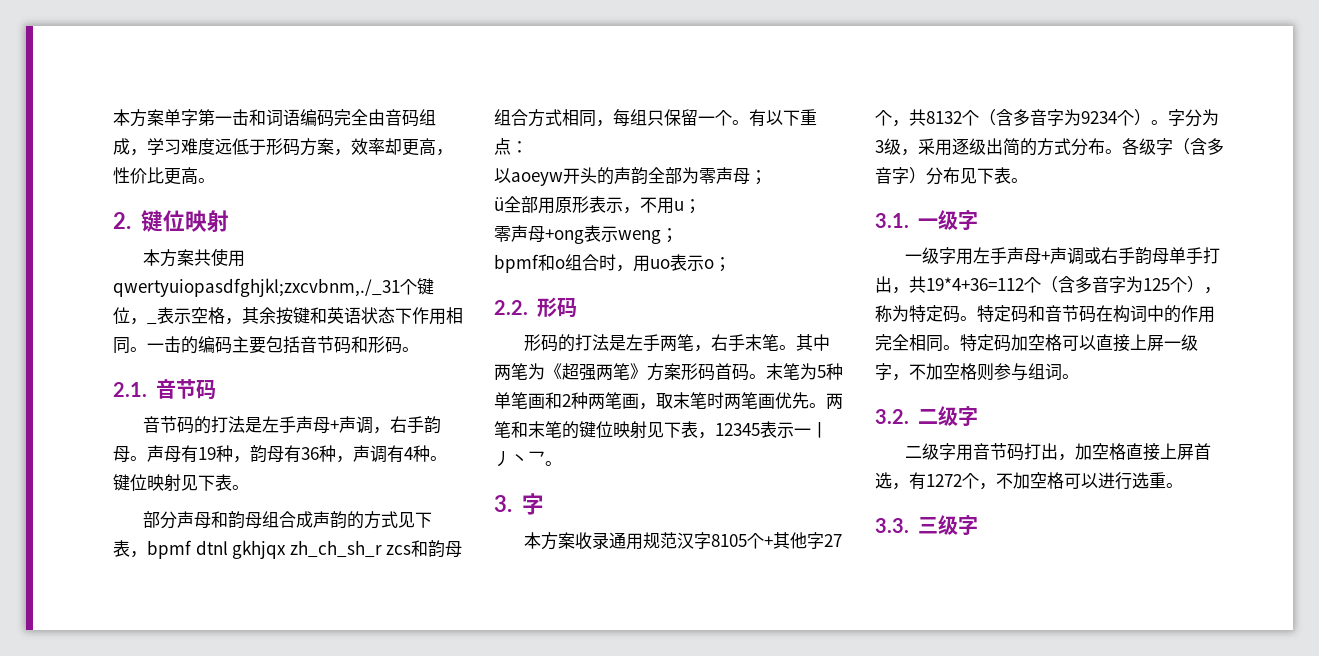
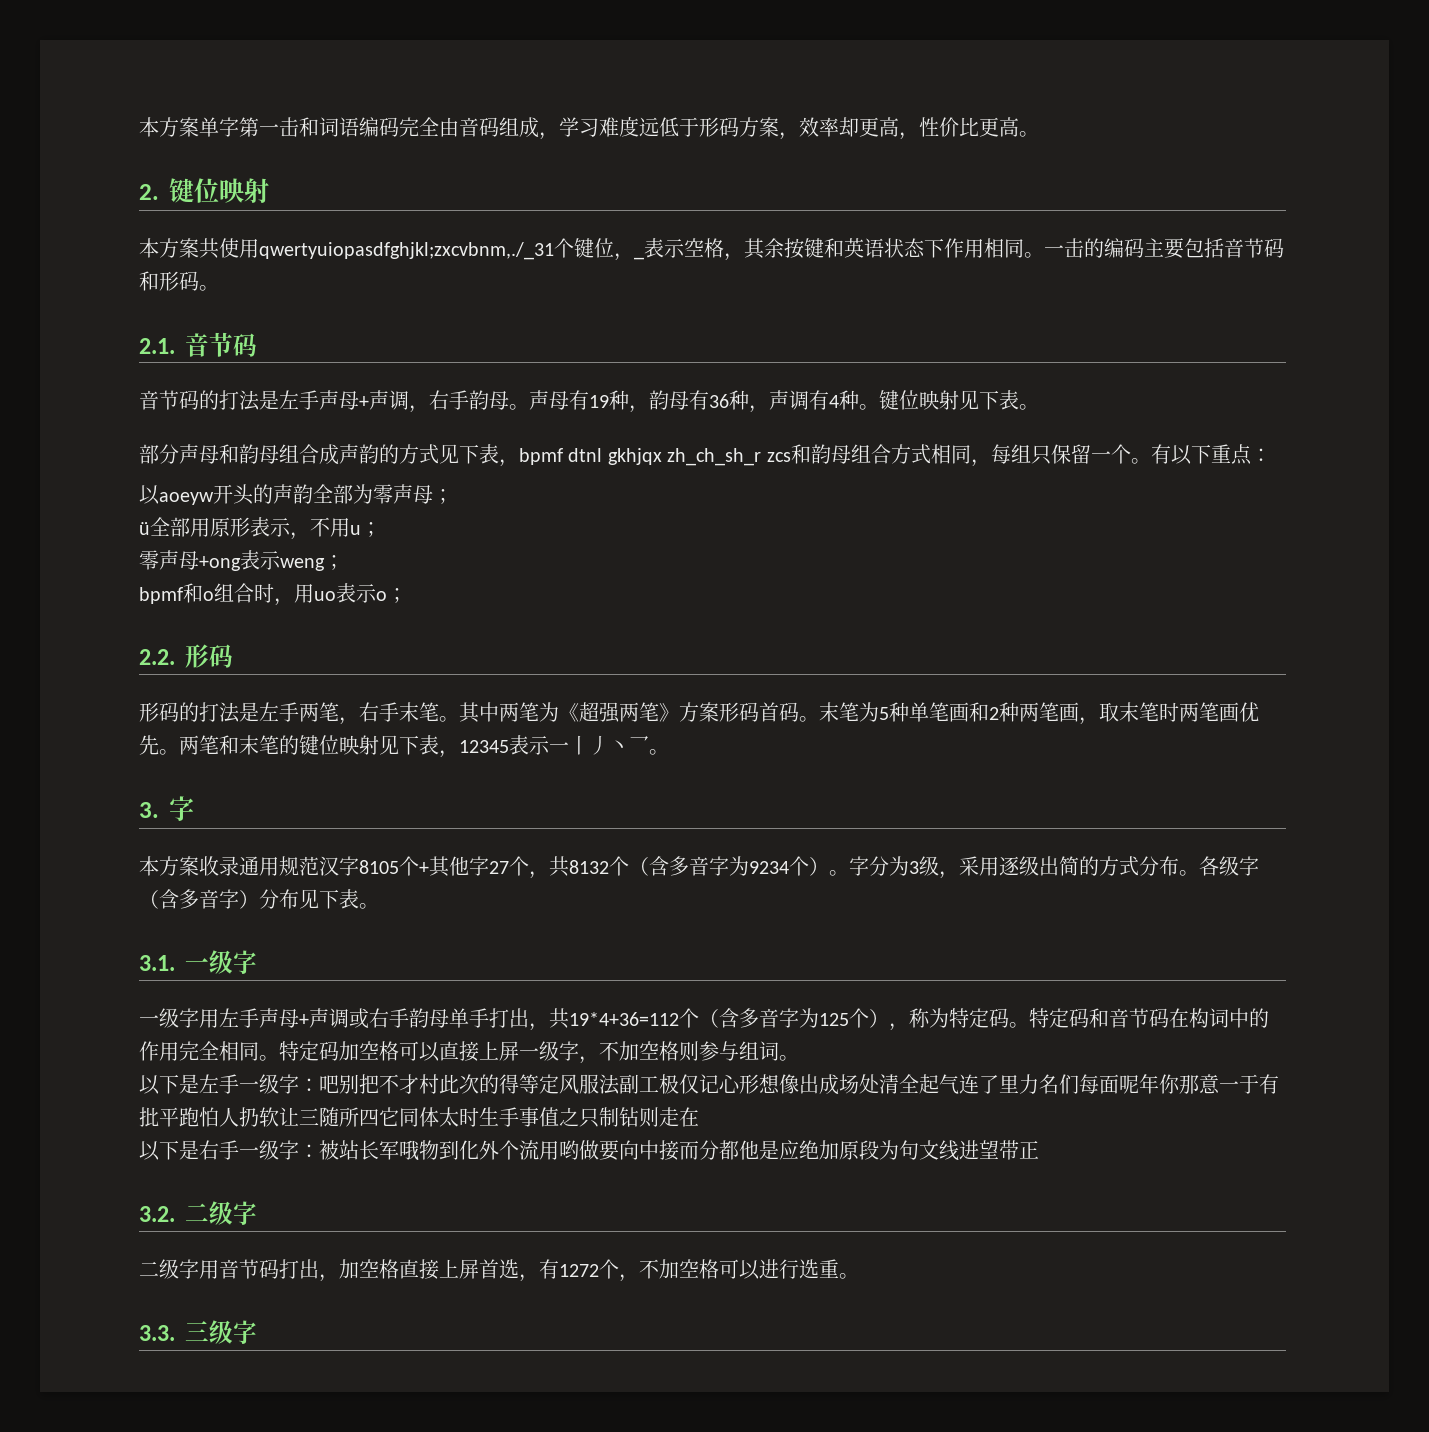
(1079, 376) none -> [139,1074,1279,1095] [139,1107,699,1128] [139,1140,1039,1161] // 以下是左手一级字：吧别把不才村此次的得等定风服法副工极仅记心形想像出成场处清全起气连了里力名们每面呢年你那意一于有批平跑怕人扔软让三随所四它同体太时生手事值之只制钻则走在 // 以下是右手一级字：被站长军哦物到化外个流用哟做要向中接而分都他是应绝加原段为句文线进望带正

